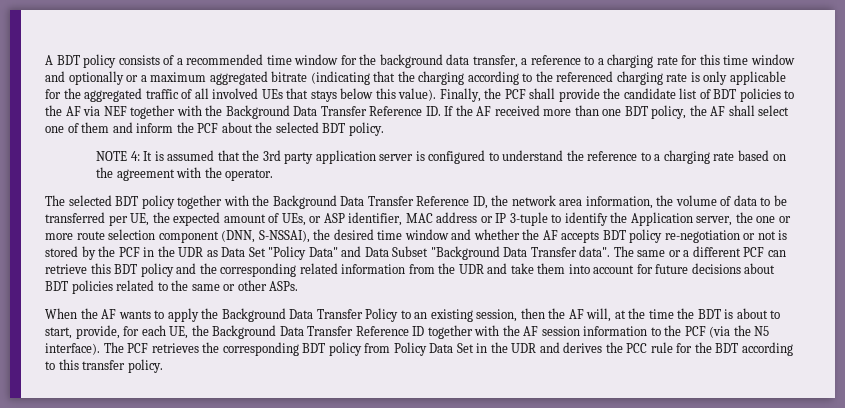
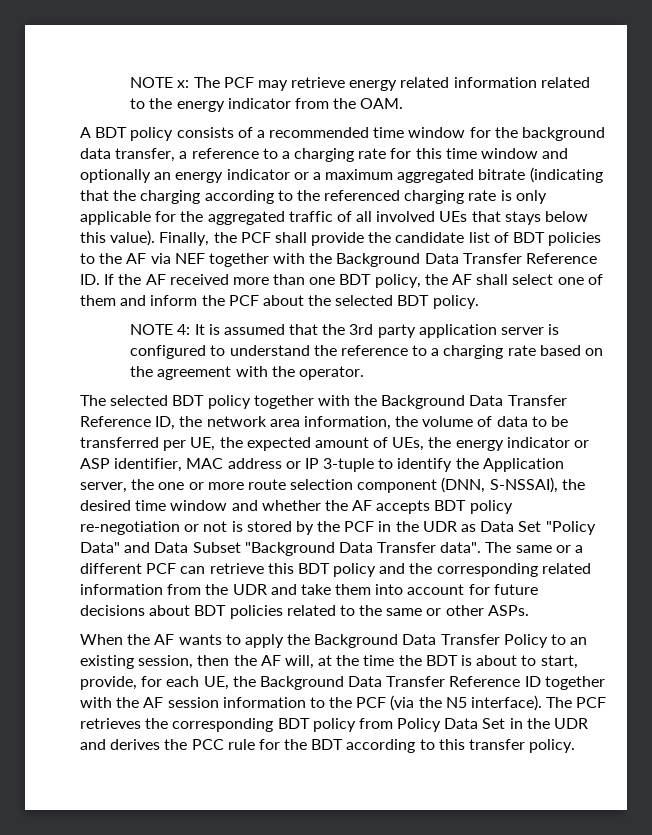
(45, 60) none -> [130,77,590,91] [130,98,404,112] NOTE x: The PCF may retrieve energy related information related to the energy indicator from the OAM. //
(124, 78) none -> [154,169,290,183] an energy indicator
(306, 219) none -> [428,437,570,451] the energy indicator

